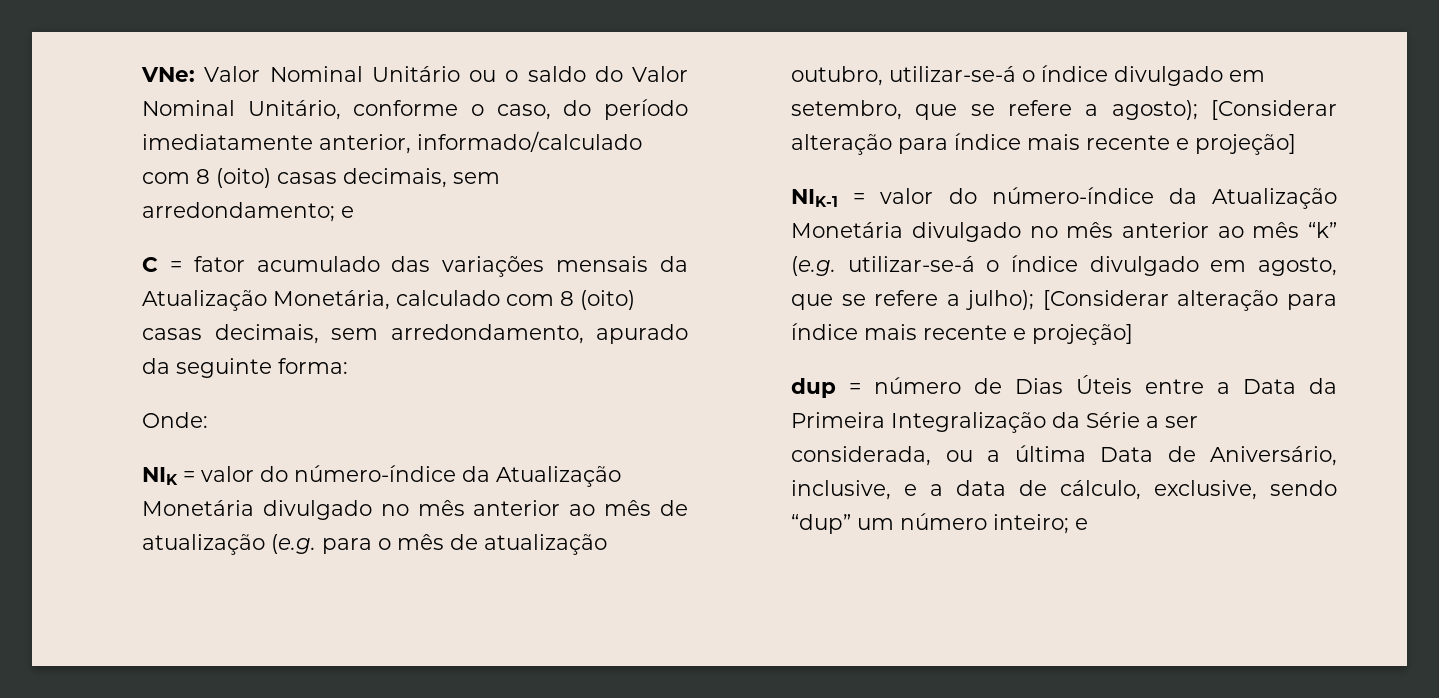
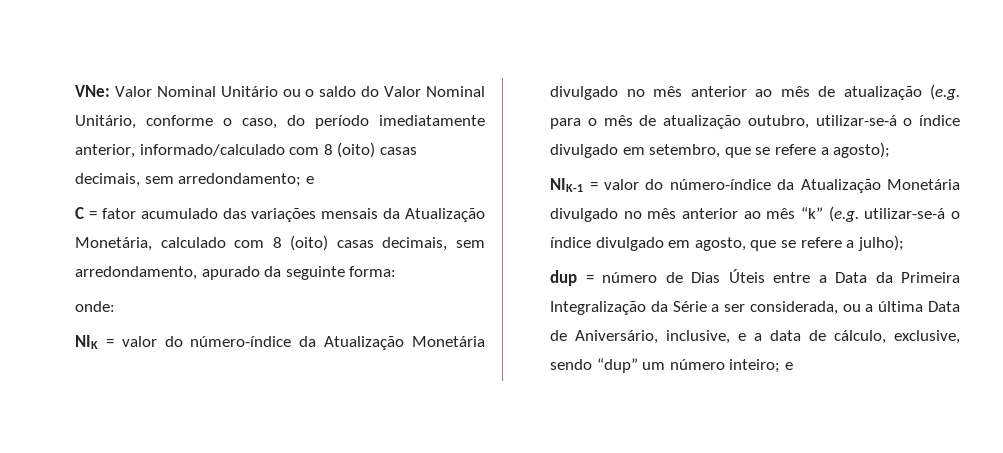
[142,412,209,428] Onde: -> [75,301,116,312] onde:
[1211,100,1337,120] [791,133,1297,155] [Considerar alteração para índice mais recente e projeção] -> (891, 150) none
[1042,290,1337,311] [791,323,1134,345] [Considerar alteração para índice mais recente e projeção] -> (904, 243) none

